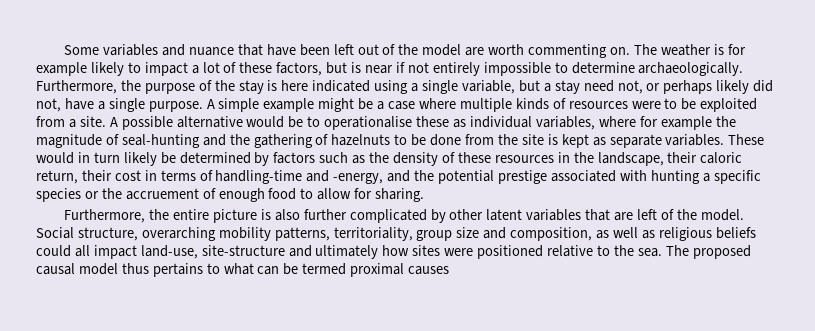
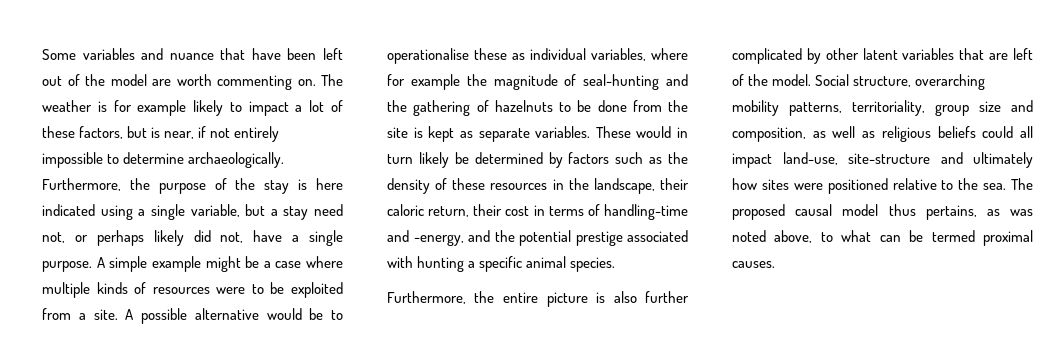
[365,65,394,74] near -> [164,131,195,139] near,
[36,188,425,202] species or the accruement of enough food to allow for sharing. -> [526,256,616,272] animal species.
[152,263,203,277] pertains -> [925,205,1033,220] [732,230,813,243] pertains, as was noted above,
[408,266,450,275] causes -> [732,261,775,268] causes.

